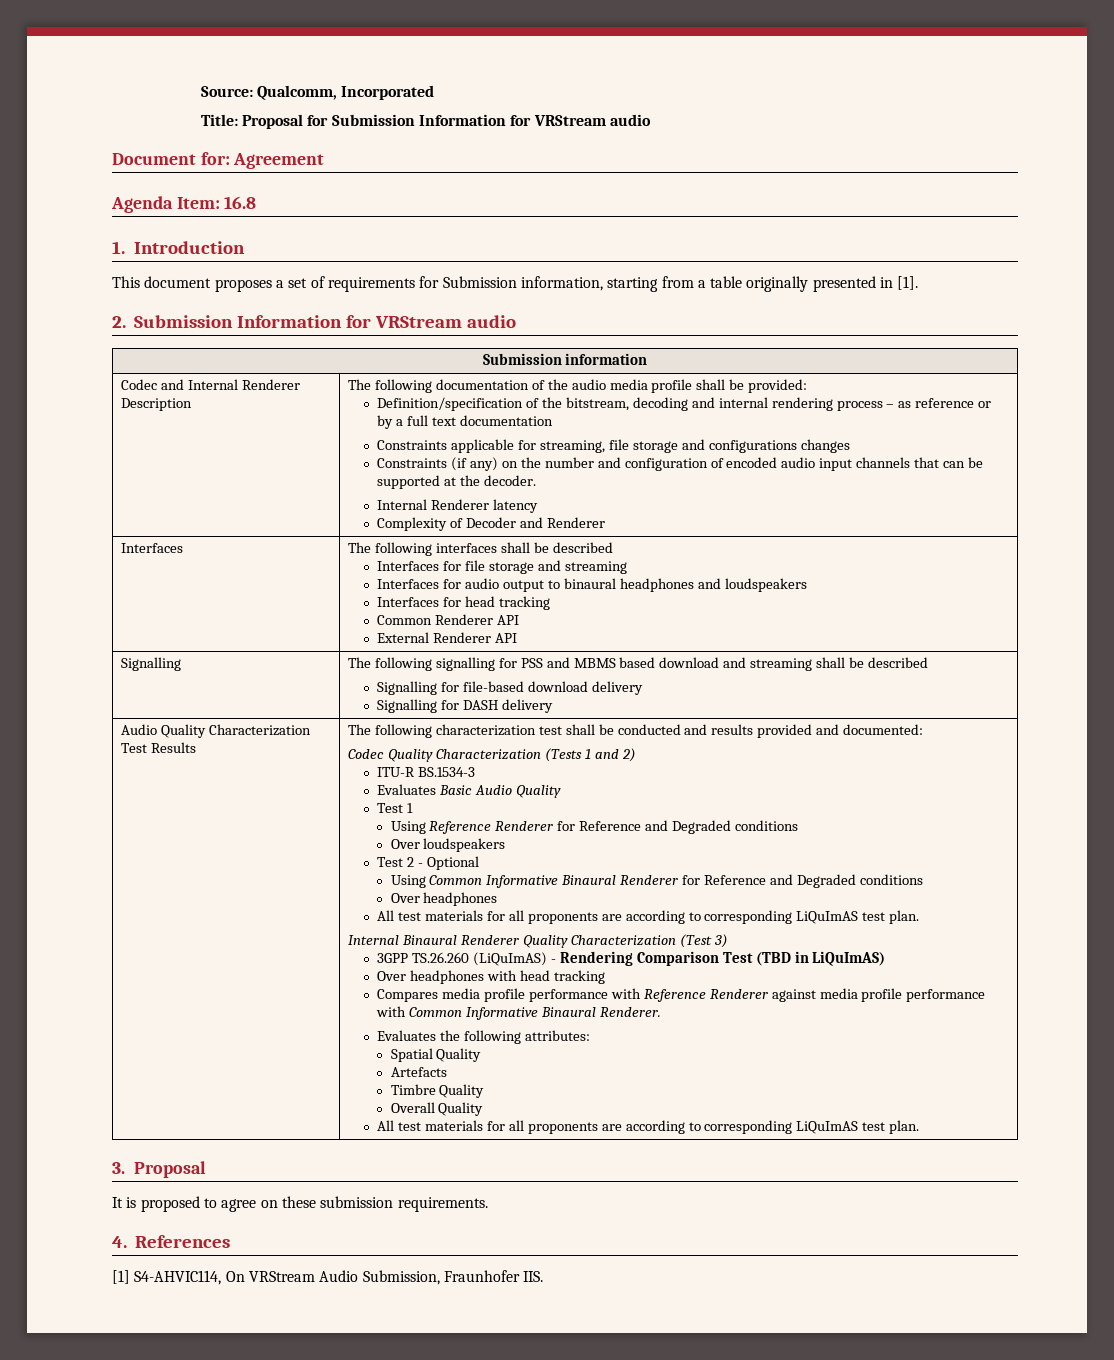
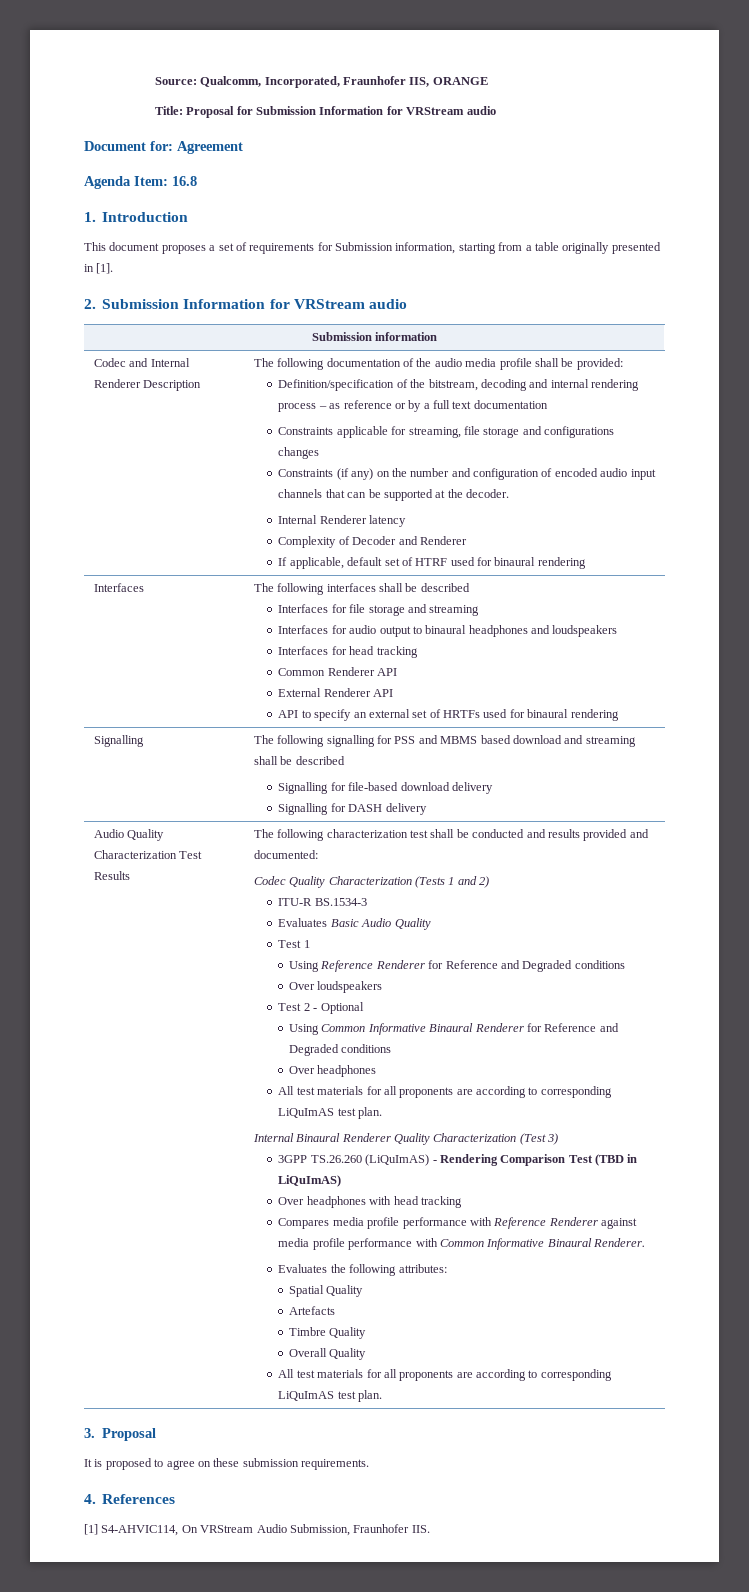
[341,85,435,100] Incorporated -> [264,76,488,88] Incorporated, Fraunhofer IIS, ORANGE
(605, 522) none -> [278,557,586,569] // If applicable, default set of HTRF used for binaural rendering
(518, 638) none -> [278,709,619,721] // API to specify an external set of HRTFs used for binaural rendering

